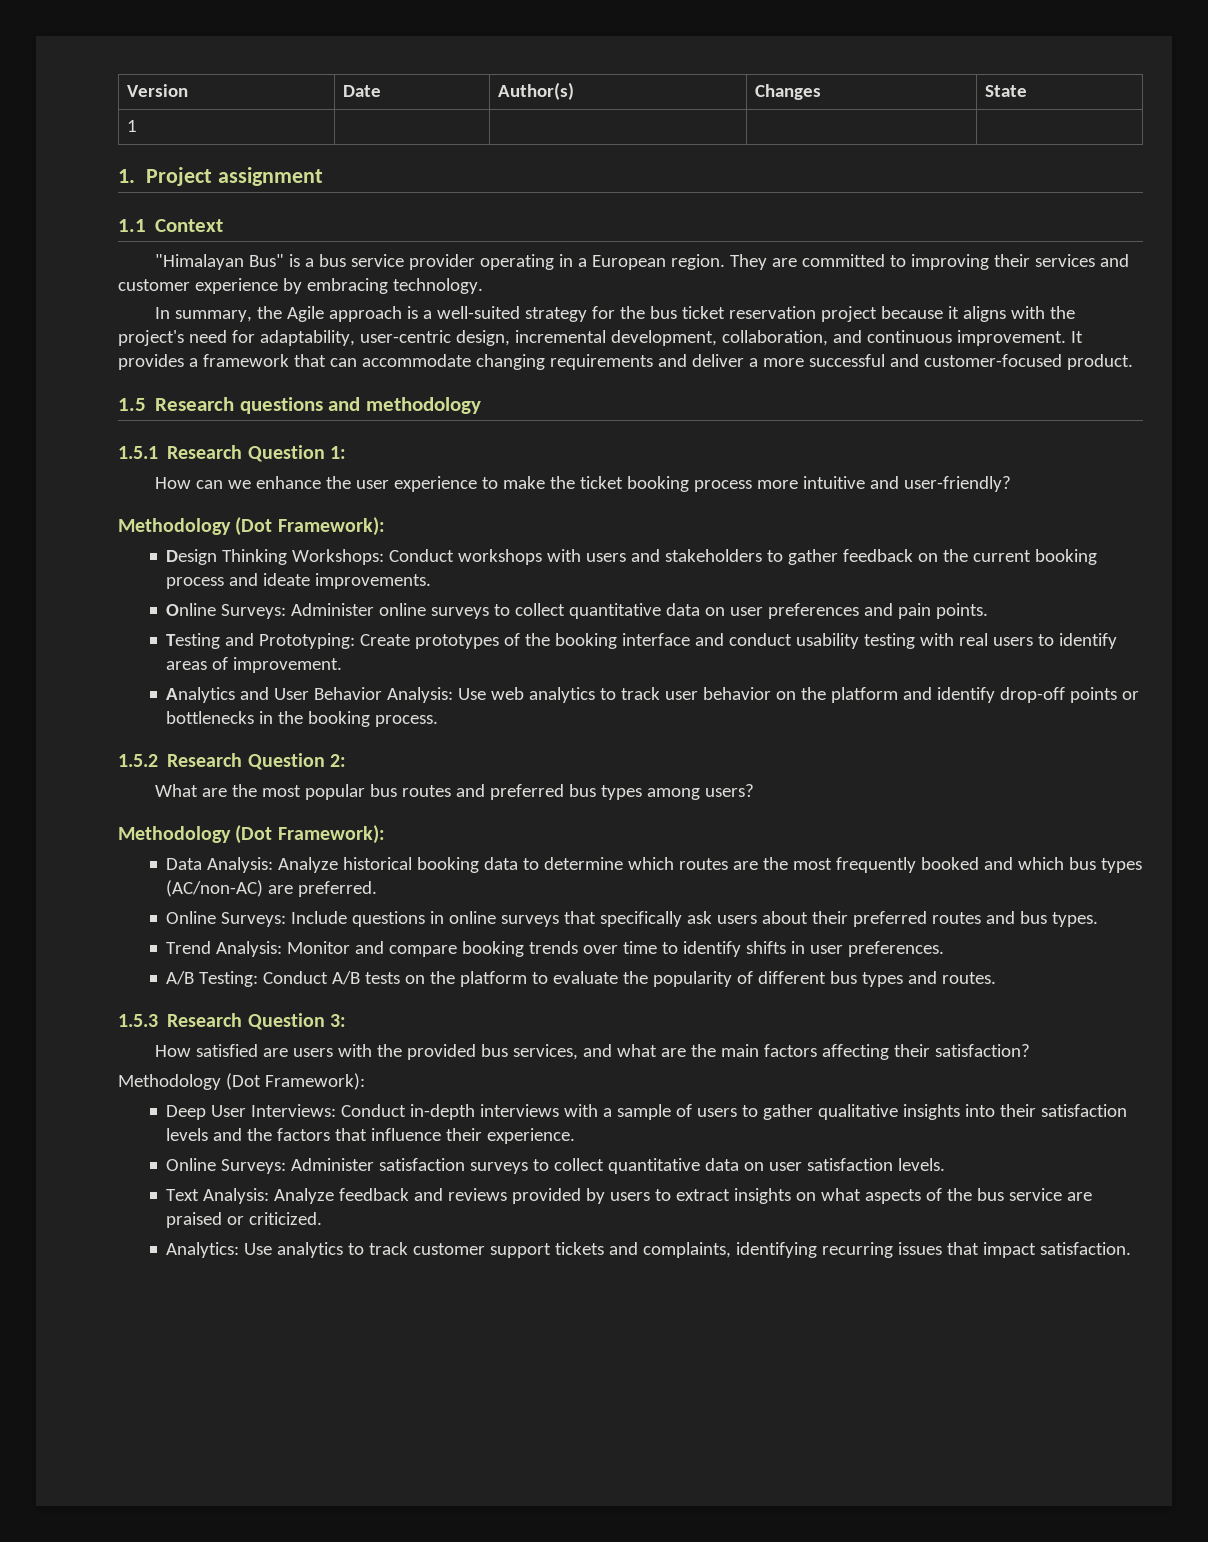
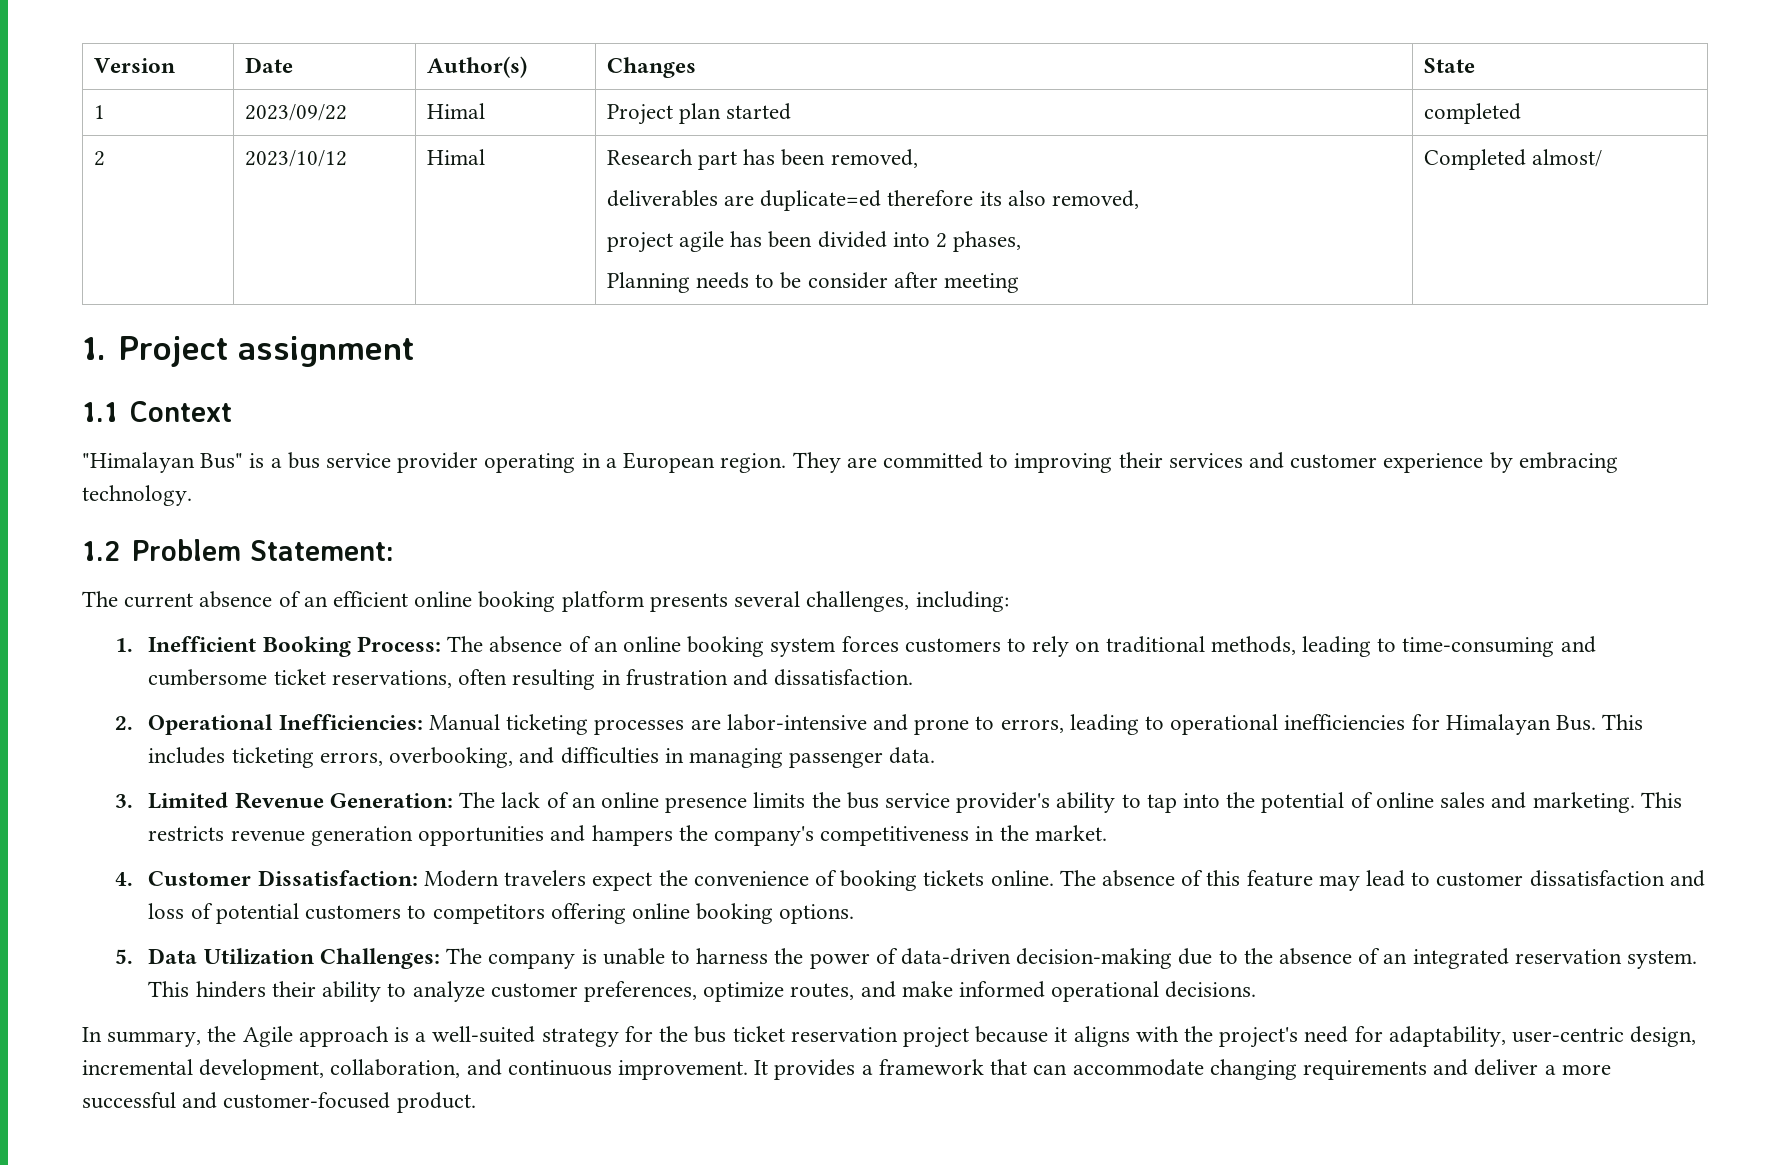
(138, 126) | | | -> [244,104,347,121] [426,103,485,119] [606,103,792,125] [1423,103,1521,124] [93,151,105,166] [244,150,347,167] [426,149,485,165] [606,149,918,170] [606,190,1139,211] [606,231,1022,253] [606,272,1019,293] [1423,149,1602,170] 2023/09/22 | Himal | Project plan started | completed // 2 | 2023/10/12 | Himal | Research part has been removed, // deliverables are duplicate=ed therefore its also removed, // project agile has been divided into 2 phases, // Planning needs to be consider after meeting | Completed almost/
(483, 286) none -> [82,539,394,561] [82,591,1009,612] [115,636,1596,657] [148,669,914,690] [115,714,1644,735] [148,747,936,768] [115,792,1682,813] [148,825,1107,846] [115,870,1705,891] [148,903,855,924] [115,948,1698,969] [148,981,1257,1002] // 1.2 Problem Statement: // The current absence of an efficient online booking platform presents several challenges, including: // 1. Inefficient Booking Process: The absence of an online booking system forces customers to rely on traditional methods, leading to time-consuming and cumbersome ticket reservations, often resulting in frustration and dissatisfaction. // 2. Operational Inefficiencies: Manual ticketing processes are labor-intensive and prone to errors, leading to operational inefficiencies for Himalayan Bus. This includes ticketing errors, overbooking, and difficulties in managing passenger data. // 3. Limited Revenue Generation: The lack of an online presence limits the bus service provider's ability to tap into the potential of online sales and marketing. This restricts revenue generation opportunities and hampers the company's competitiveness in the market. // 4. Customer Dissatisfaction: Modern travelers expect the convenience of booking tickets online. The absence of this feature may lead to customer dissatisfaction and loss of potential customers to competitors offering online booking options. // 5. Data Utilization Challenges: The company is unable to harness the power of data-driven decision-making due to the absence of an integrated reservation system. This hinders their ability to analyze customer preferences, optimize routes, and make informed operational decisions.
[118,397,481,414] [118,445,346,462] [154,476,1011,492] [118,517,385,536] [166,549,1098,565] [166,573,432,589] [166,603,989,619] [166,633,1118,649] [166,657,343,673] [166,687,1140,703] [166,711,439,727] [118,753,346,770] [154,784,754,800] [118,825,385,844] [166,857,1143,873] [166,880,378,897] [166,911,1099,927] [166,941,945,957] [166,971,997,987] [118,1013,346,1030] [154,1044,1030,1060] [118,1073,365,1090] [166,1104,1128,1120] [166,1128,576,1144] [166,1158,946,1174] [166,1188,1093,1204] [166,1212,323,1228] [166,1242,1132,1258] // 1.5 Research questions and methodology // 1.5.1 Research Question 1: // How can we enhance the user experience to make the ticket booking process more intuitive and user-friendly? // Methodology (Dot Framework): // Design Thinking Workshops: Conduct workshops with users and stakeholders to gather feedback on the current booking process and ideate improvements. // Online Surveys: Administer online surveys to collect quantitative data on user preferences and pain points. // Testing and Prototyping: Create prototypes of the booking interface and conduct usability testing with real users to identify areas of improvement. // Analytics and User Behavior Analysis: Use web analytics to track user behavior on the platform and identify drop-off points or bottlenecks in the booking process. // 1.5.2 Research Question 2: // What are the most popular bus routes and preferred bus types among users? // Methodology (Dot Framework): // Data Analysis: Analyze historical booking data to determine which routes are the most frequently booked and which bus types (AC/non-AC) are preferred. // Online Surveys: Include questions in online surveys that specifically ask users about their preferred routes and bus types. // Trend Analysis: Monitor and compare booking trends over time to identify shifts in user preferences. // A/B Testing: Conduct A/B tests on the platform to evaluate the popularity of different bus types and routes. // 1.5.3 Research Question 3: // How satisfied are users with the provided bus services, and what are the main factors affecting their satisfaction? // Methodology (Dot Framework): // Deep User Interviews: Conduct in-depth interviews with a sample of users to gather qualitative insights into their satisfaction levels and the factors that influence their experience. // Online Surveys: Administer satisfaction surveys to collect quantitative data on user satisfaction levels. // Text Analysis: Analyze feedback and reviews provided by users to extract insights on what aspects of the bus service are praised or criticized. // Analytics: Use analytics to track customer support tickets and complaints, identifying recurring issues that impact satisfaction. -> (476, 1102) none

